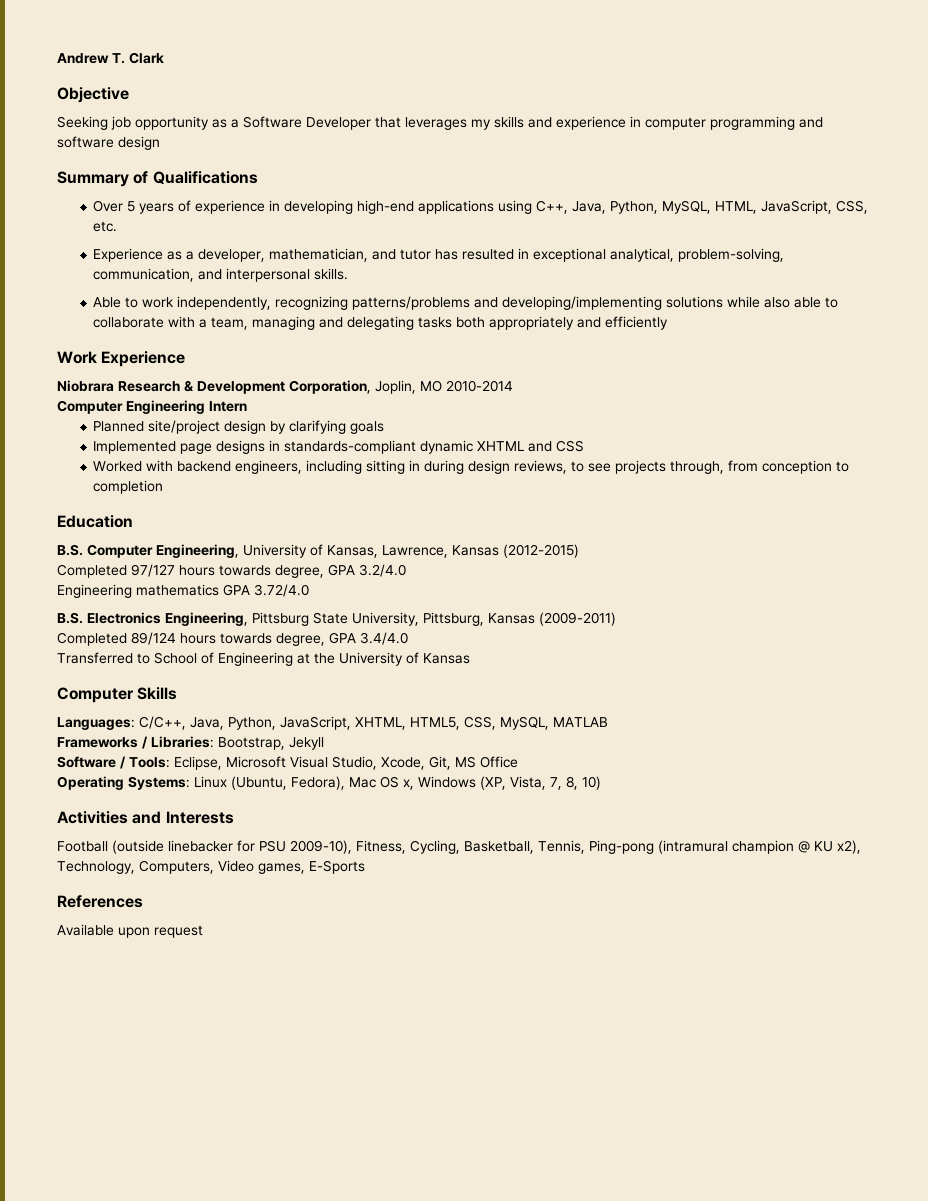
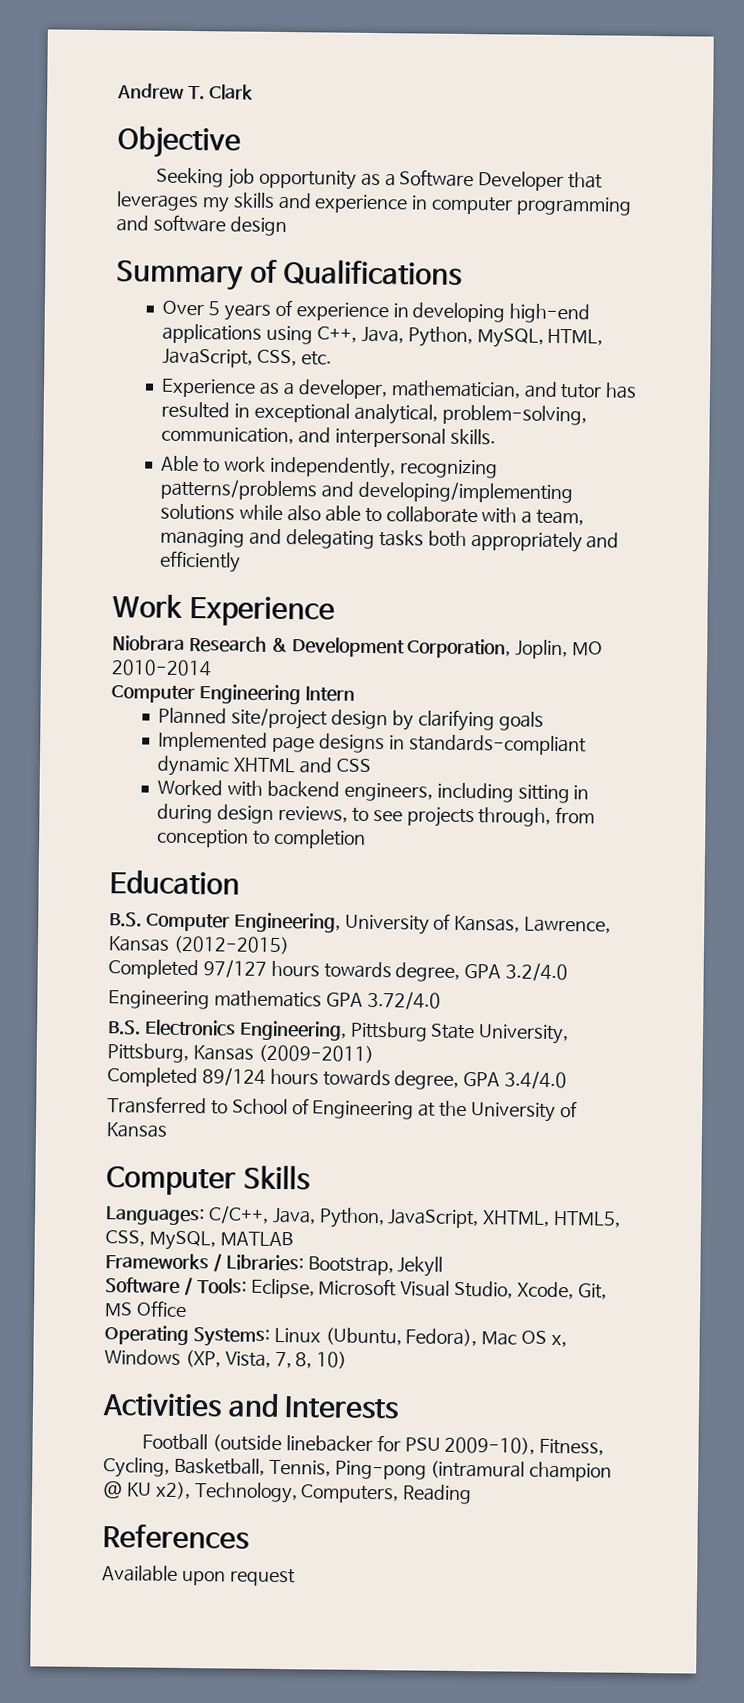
[218,860,365,874] Video games, E-Sports -> [402,1484,473,1505] Reading

